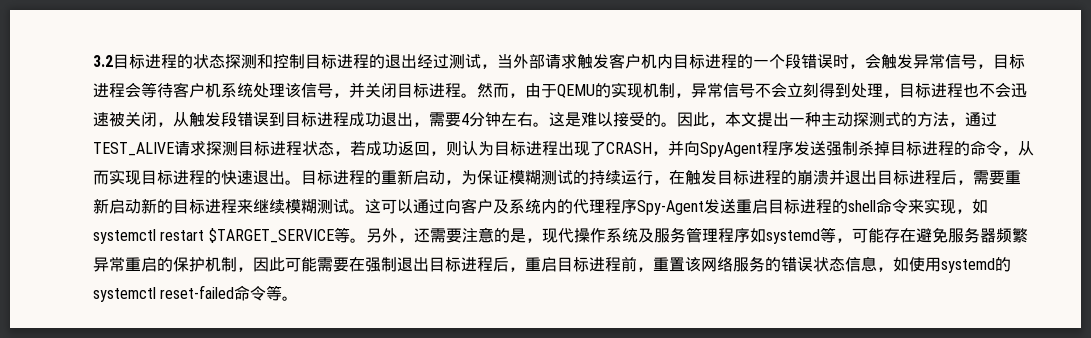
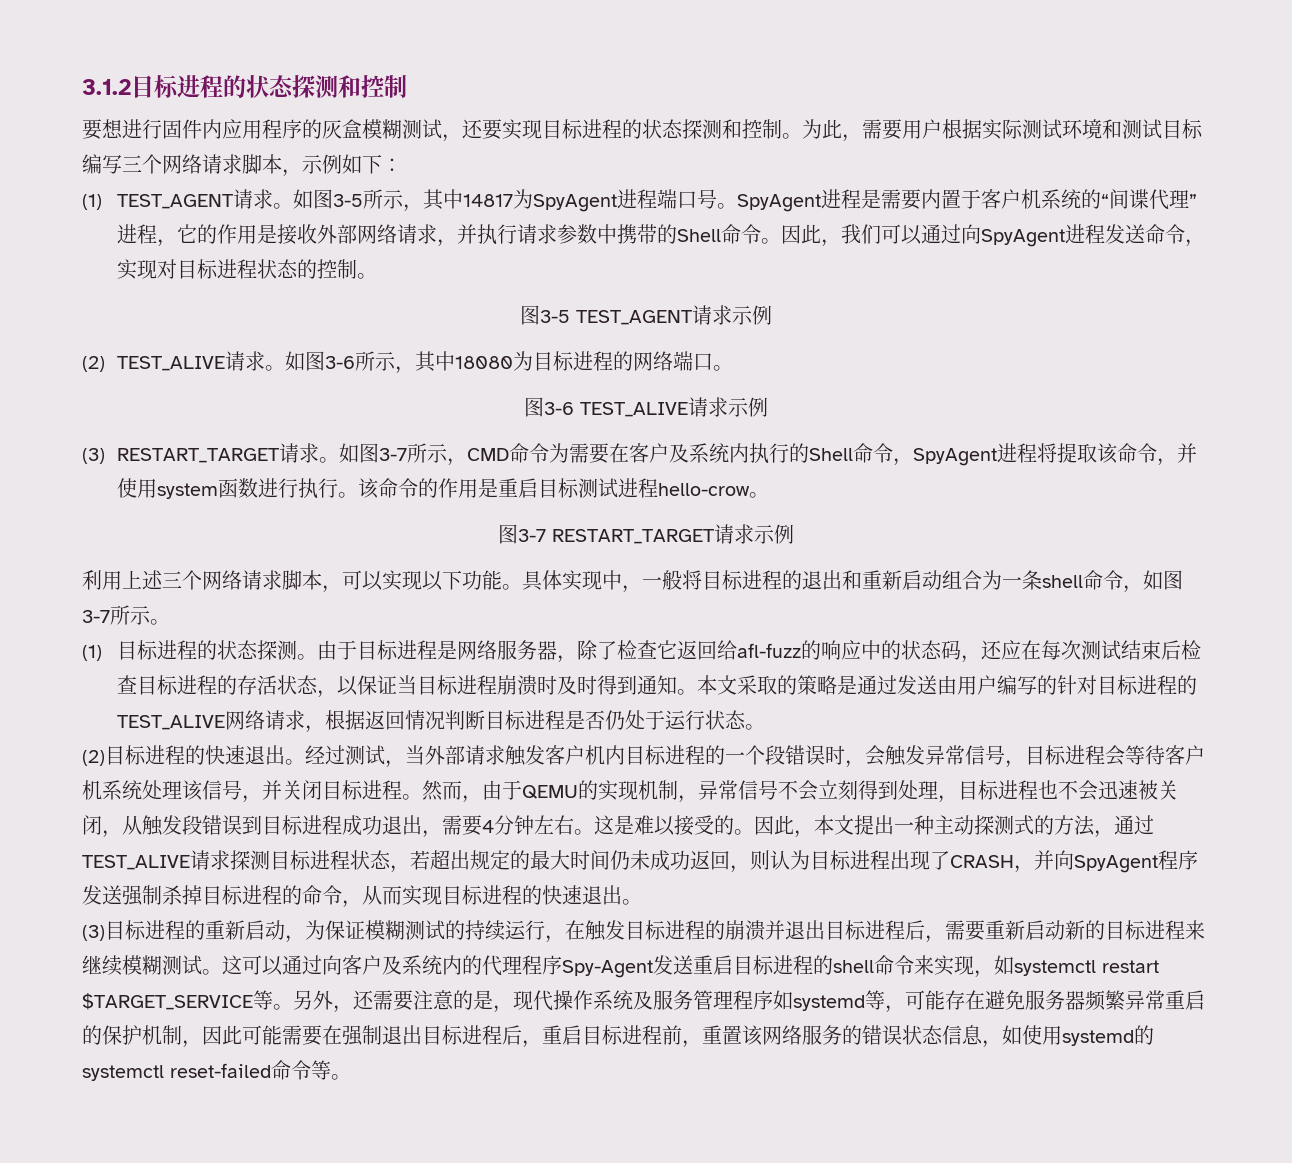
[93,54,417,69] 3.2目标进程的状态探测和控制目标进程的退出 -> [82,75,407,98] [82,119,1203,142] [82,154,402,177] [82,189,1198,212] [117,224,1206,247] [117,259,378,280] [520,305,772,325] [82,351,734,374] [524,397,768,417] [82,443,1198,466] [117,478,770,499] [498,524,794,544] [82,570,1183,593] [82,605,170,625] [82,640,1202,663] [117,675,1198,698] [117,710,766,733] [82,745,305,766] 3.1.2目标进程的状态探测和控制 // 要想进行固件内应用程序的灰盒模糊测试，还要实现目标进程的状态探测和控制。为此，需要用户根据实际测试环境和测试目标编写三个网络请求脚本，示例如下： // (1) TEST_AGENT请求。如图3-5所示，其中14817为SpyAgent进程端口号。SpyAgent进程是需要内置于客户机系统的“间谍代理”进程，它的作用是接收外部网络请求，并执行请求参数中携带的Shell命令。因此，我们可以通过向SpyAgent进程发送命令，实现对目标进程状态的控制。 // 图3-5 TEST_AGENT请求示例 // (2) TEST_ALIVE请求。如图3-6所示，其中18080为目标进程的网络端口。 // 图3-6 TEST_ALIVE请求示例 // (3) RESTART_TARGET请求。如图3-7所示，CMD命令为需要在客户及系统内执行的Shell命令，SpyAgent进程将提取该命令，并使用system函数进行执行。该命令的作用是重启目标测试进程hello-crow。 // 图3-7 RESTART_TARGET请求示例 // 利用上述三个网络请求脚本，可以实现以下功能。具体实现中，一般将目标进程的退出和重新启动组合为一条shell命令，如图3-7所示。 // (1)目标进程的状态探测。由于目标进程是网络服务器，除了检查它返回给afl-fuzz的响应中的状态码，还应在每次测试结束后检查目标进程的存活状态，以保证当目标进程崩溃时及时得到通知。本文采取的策略是通过发送由用户编写的针对目标进程的TEST_ALIVE网络请求，根据返回情况判断目标进程是否仍处于运行状态。 // (2)目标进程的快速退出。
(366, 148) none -> [430,850,650,870] 超出规定的最大时间仍未
(301, 182) none -> [82,925,105,941] // (3)

